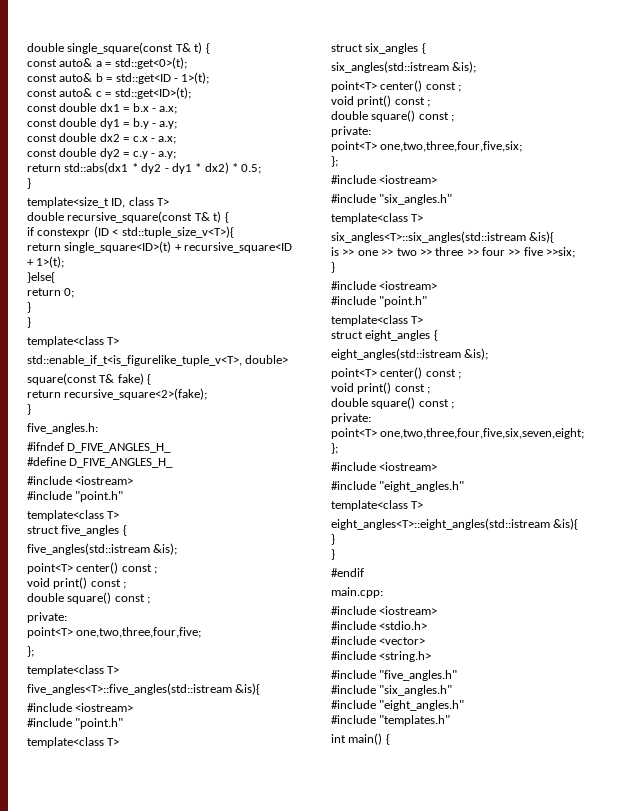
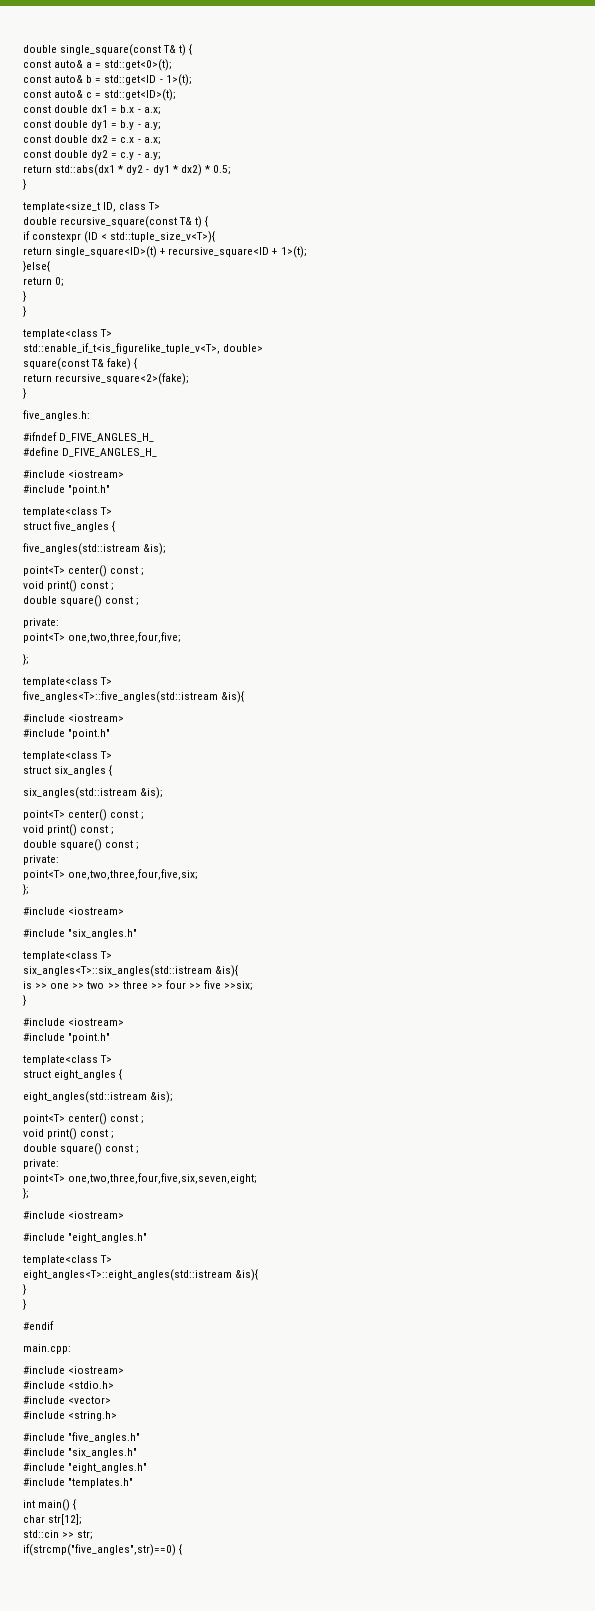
(390, 739) none -> [23,1514,83,1525] [23,1530,94,1540] [23,1544,183,1556] // char str[12]; // std::cin >> str; // if(strcmp("five_angles",str)==0) {

